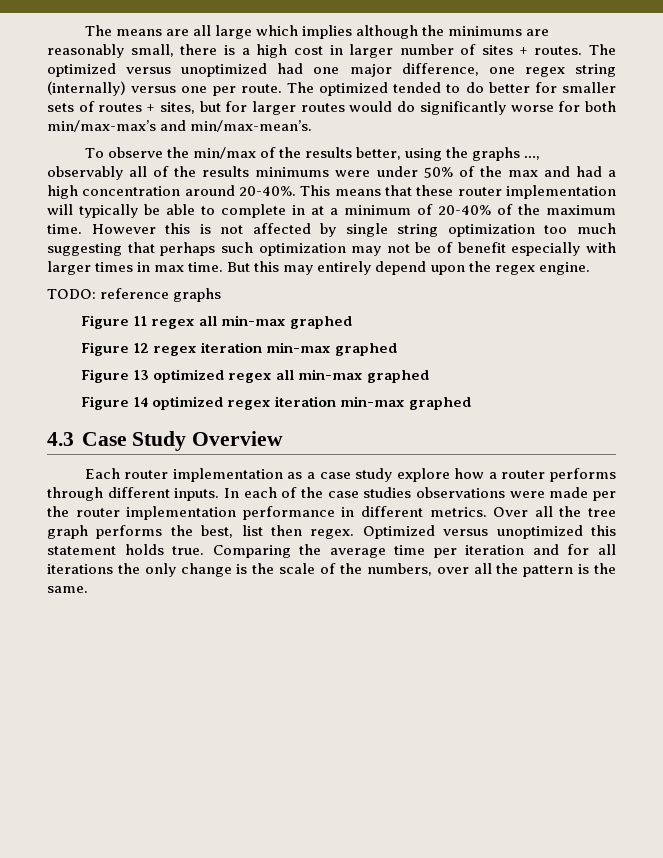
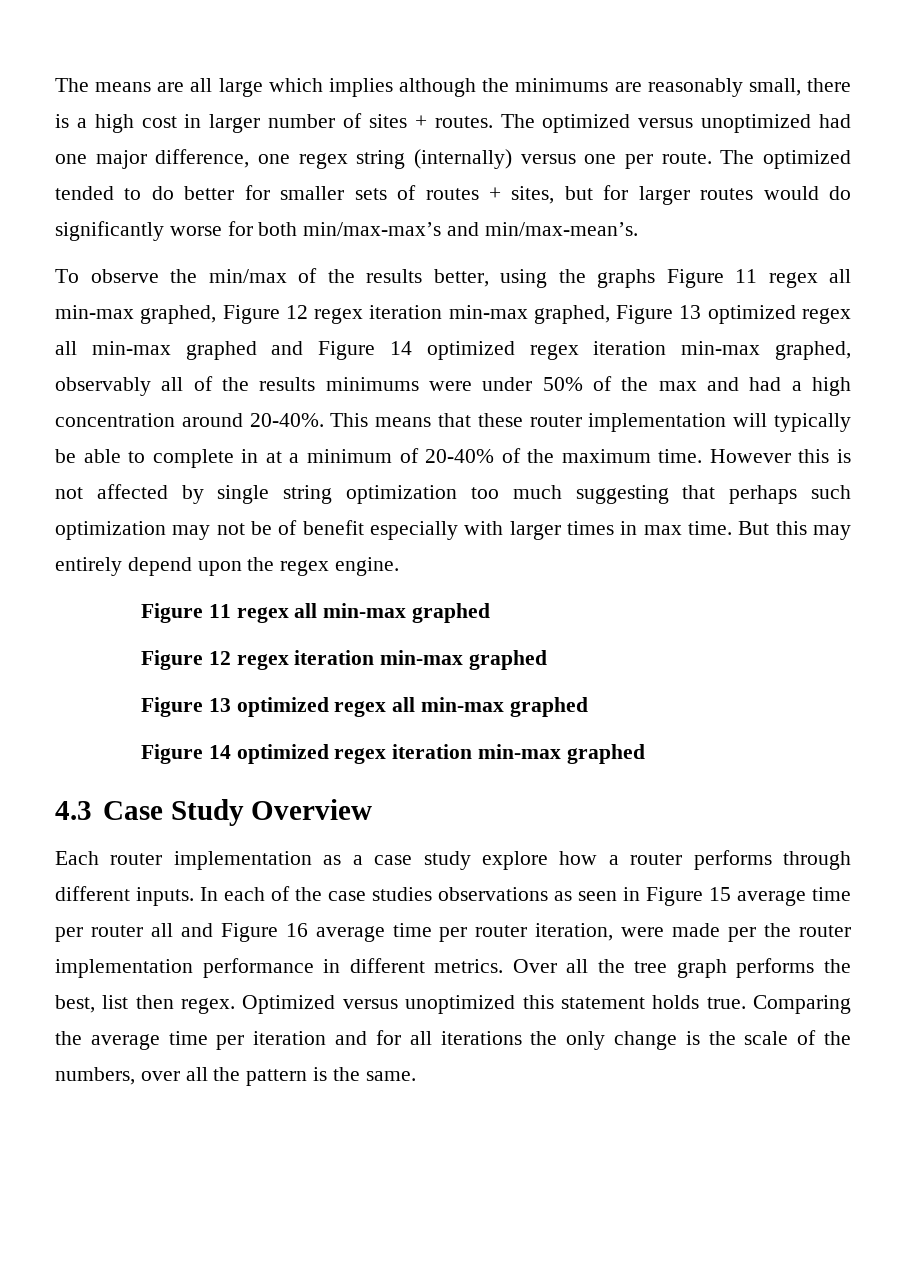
[524,156,541,160] …, -> [666,269,851,288] [55,305,851,324] [55,341,851,360] Figure 11 regex all min-max graphed, Figure 12 regex iteration min-max graphed, Figure 13 optimized regex all min-max graphed and Figure 14 optimized regex iteration min-max graphed,
[47,288,222,302] // TODO: reference graphs -> (400, 566) none
(505, 492) none -> [554,887,851,906] [55,923,614,942] as seen in Figure 15 average time per router all and Figure 16 average time per router iteration,

